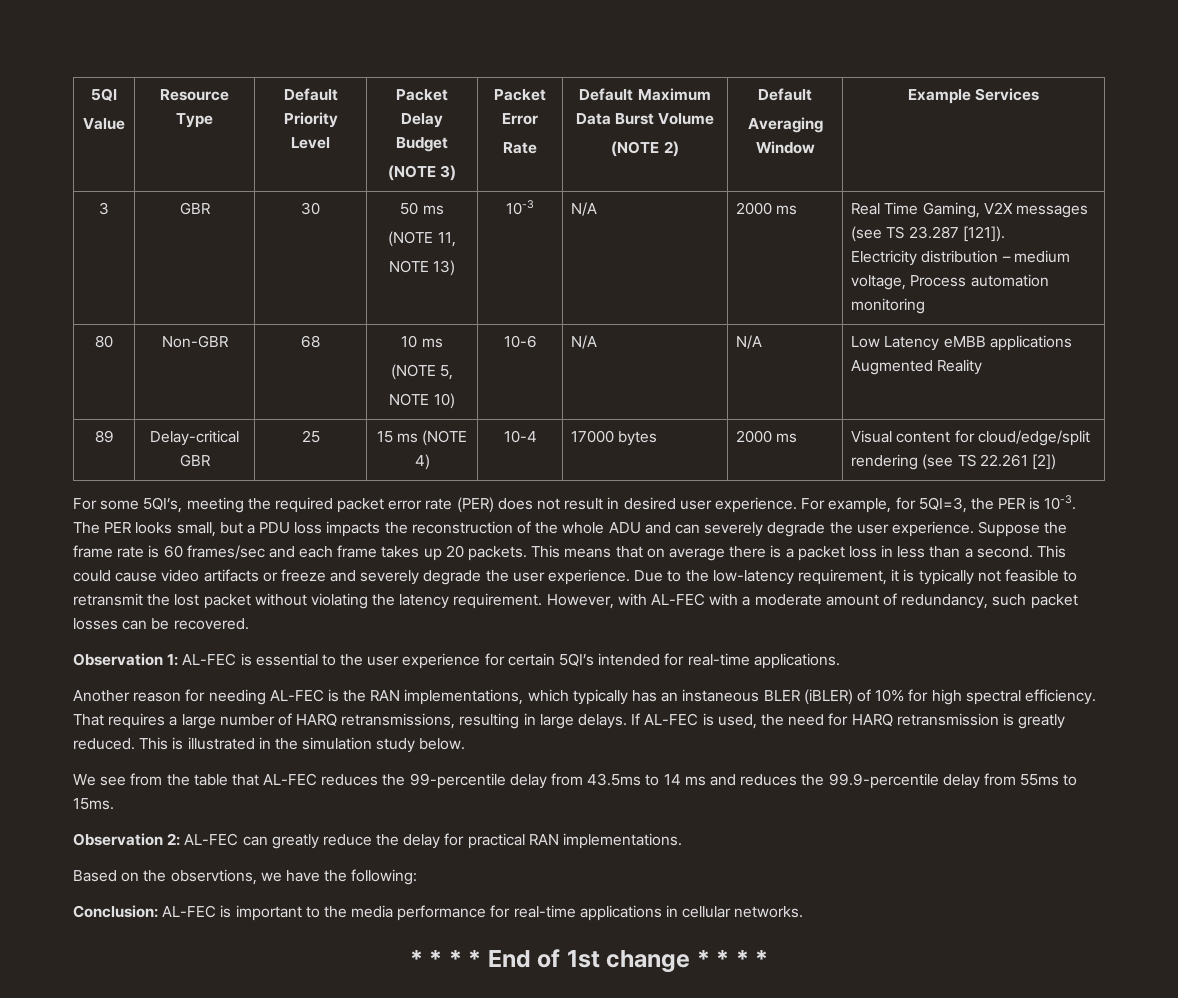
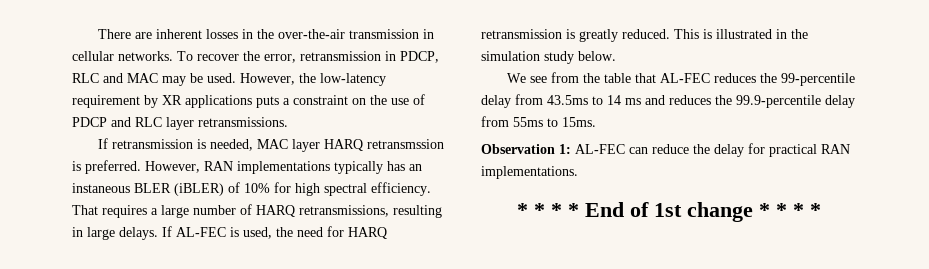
[91,88,117,101] [83,118,125,130] [160,89,229,101] [176,113,213,128] [283,88,338,101] [283,112,338,128] [291,137,330,149] [396,89,448,101] [401,113,443,128] [396,137,448,152] [387,165,457,181] [494,89,546,101] [502,113,538,125] [503,142,537,154] [579,88,711,101] [575,113,715,125] [611,141,679,157] [758,88,812,101] [747,117,823,133] [755,141,815,154] [907,88,1040,104] [99,202,109,215] [179,202,211,215] [301,202,320,215] [400,202,444,215] [388,231,456,247] [388,260,456,276] [506,200,534,215] [571,202,598,216] [736,202,798,215] [851,202,1088,218] [851,226,1005,242] [851,250,1070,266] [851,274,1049,290] [851,298,926,314] [95,335,113,348] [161,335,229,348] [301,335,320,348] [401,335,443,348] [390,364,454,380] [389,393,455,409] [503,335,537,348] [571,335,598,349] [736,335,763,349] [851,335,1072,351] [851,359,983,375] [94,430,114,443] [150,430,239,446] [179,454,211,467] [301,430,320,443] [376,430,468,446] [414,454,430,470] [503,430,537,443] [571,430,658,446] [736,430,798,443] [851,430,1090,446] [851,454,1056,470] [73,495,1077,513] [73,521,1068,537] [73,545,1066,561] [73,569,1078,585] [73,593,1078,609] [73,618,249,630] [73,653,840,669] [73,689,569,705] 5QI // Value | Resource Type | Default Priority Level | Packet Delay Budget // (NOTE 3) | Packet Error // Rate | Default Maximum Data Burst Volume // (NOTE 2) | Default // Averaging Window | Example Services // 3 | GBR | 30 | 50 ms // (NOTE 11, // NOTE 13) | 10-3 | N/A | 2000 ms | Real Time Gaming, V2X messages (see TS 23.287 [121]). // Electricity distribution – medium voltage, Process automation monitoring // 80 | Non-GBR | 68 | 10 ms // (NOTE 5, // NOTE 10) | 10-6 | N/A | N/A | Low Latency eMBB applications Augmented Reality // 89 | Delay-critical GBR | 25 | 15 ms (NOTE 4) | 10-4 | 17000 bytes | 2000 ms | Visual content for cloud/edge/split rendering (see TS 22.261 [2]) // For some 5QI’s, meeting the required packet error rate (PER) does not result in desired user experience. For example, for 5QI=3, the PER is 10-3. The PER looks small, but a PDU loss impacts the reconstruction of the whole ADU and can severely degrade the user experience. Suppose the frame rate is 60 frames/sec and each frame takes up 20 packets. This means that on average there is a packet loss in less than a second. This could cause video artifacts or freeze and severely degrade the user experience. Due to the low-latency requirement, it is typically not feasible to retransmit the lost packet without violating the latency requirement. However, with AL-FEC with a moderate amount of redundancy, such packet losses can be recovered. // Observation 1: AL-FEC is essential to the user experience for certain 5QI’s intended for real-time applications. // Another reason for needing AL-FEC is the RAN implementations, which -> [98,29,435,39] [72,51,439,63] [72,73,386,86] [72,94,425,108] [72,117,288,130] [98,138,445,152] [72,160,330,174] There are inherent losses in the over-the-air transmission in cellular networks. To recover the error, retransmission in PDCP, RLC and MAC may be used. However, the low-latency requirement by XR applications puts a constraint on the use of PDCP and RLC layer retransmissions. // If retransmission is needed, MAC layer HARQ retransmssion is preferred. However, RAN implementations
[167,833,181,846] 2: -> [559,144,571,154] 1:
[271,834,319,849] greatly -> (648, 150) none
[73,869,418,885] [73,905,804,921] // Based on the observtions, we have the following: // Conclusion: AL-FEC is important to the media performance for real-time applications in cellular networks. -> (578, 172) none

